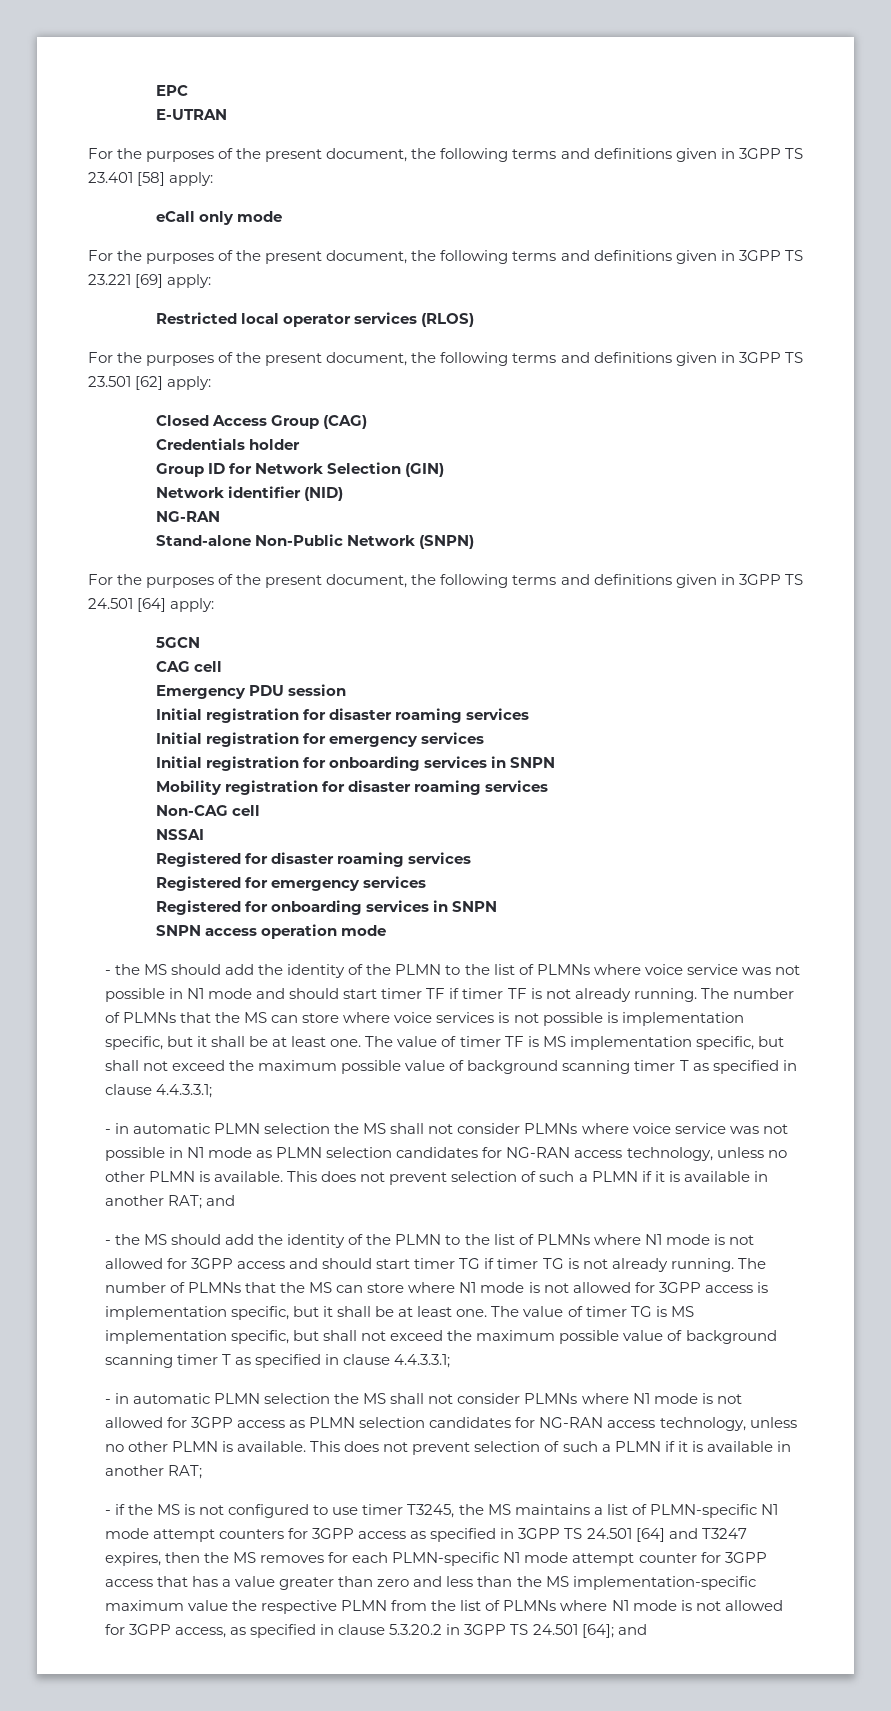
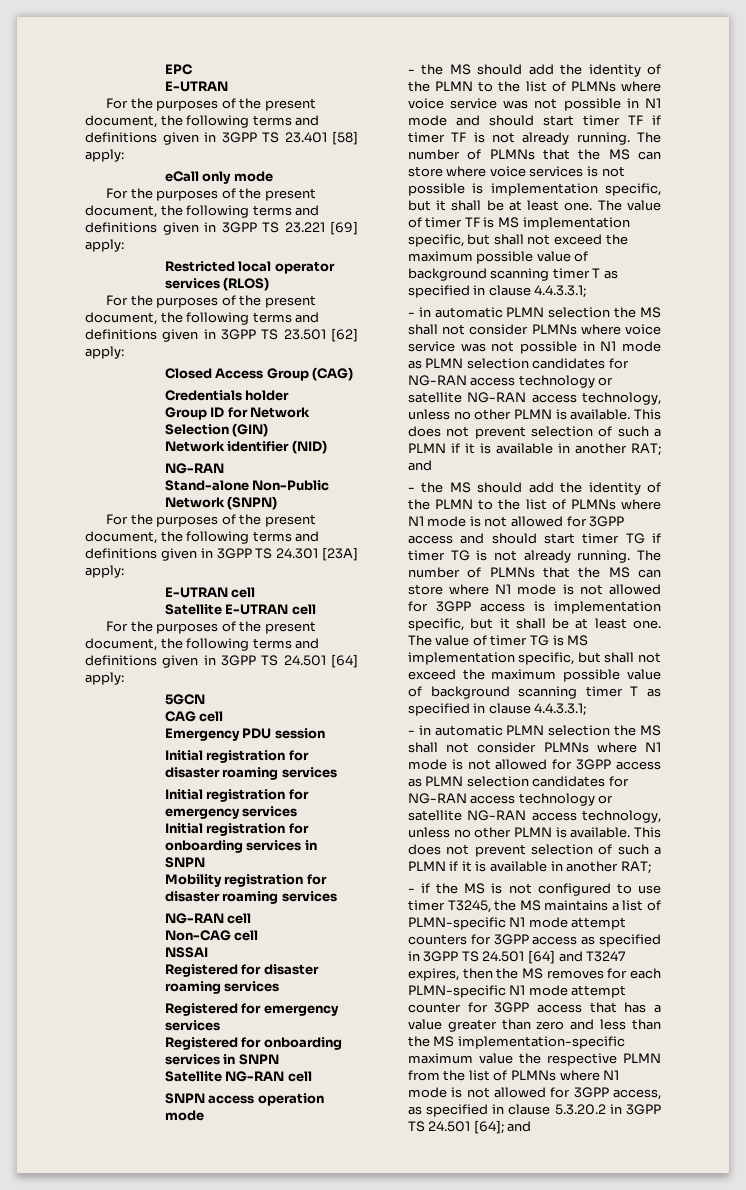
(474, 542) none -> [106,514,316,527] [85,531,320,544] [85,547,358,561] [85,565,124,578] [164,587,256,598] [164,604,316,615] // For the purposes of the present document, the following terms and definitions given in 3GPP TS 24.301 [23A] apply: // E-UTRAN cell // Satellite E-UTRAN cell
(549, 786) none -> [164,913,252,924] // NG-RAN cell
(498, 906) none -> [164,1071,312,1082] // Satellite NG-RAN cell
(623, 1154) none -> [518,375,614,388] [407,392,577,403] technology or satellite NG-RAN access
(656, 1424) none -> [518,793,614,806] [407,810,577,821] technology or satellite NG-RAN access

